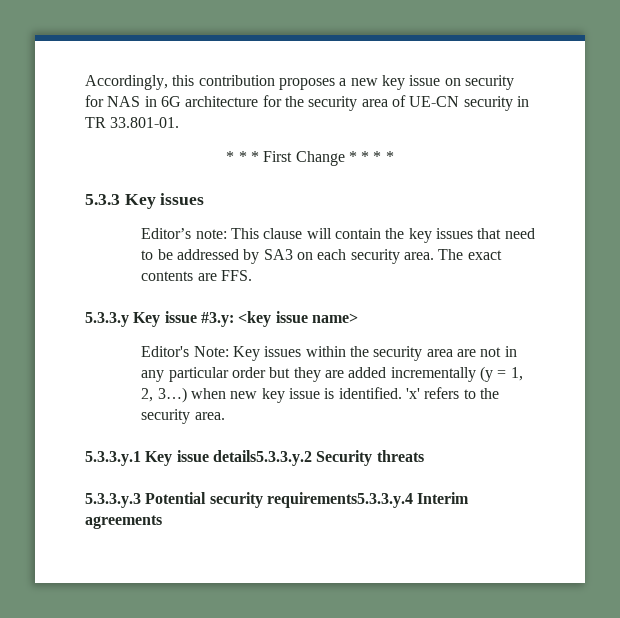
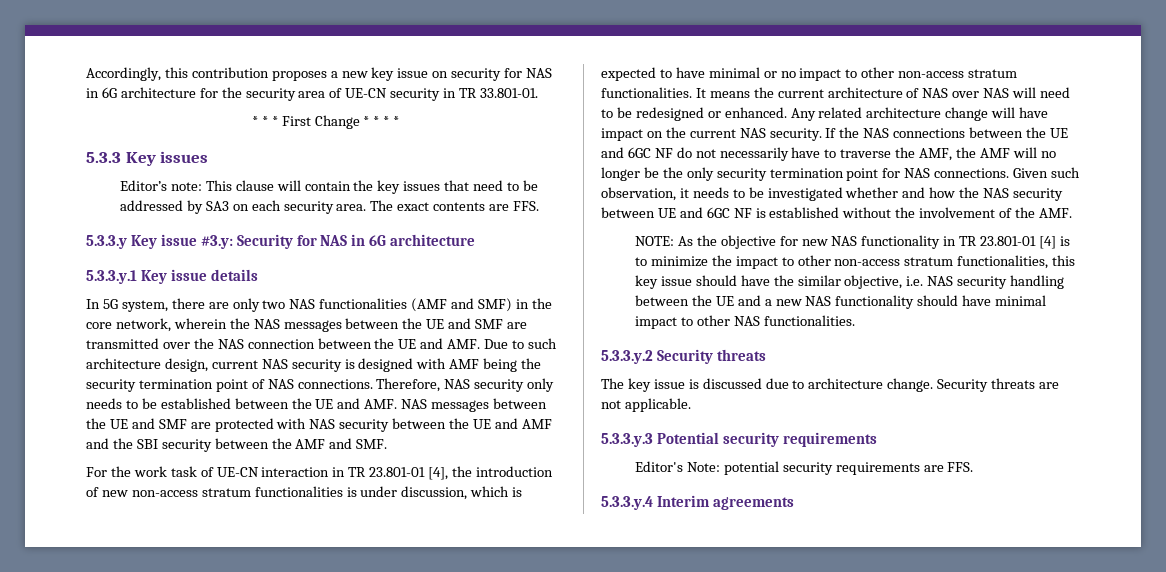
[238,311,358,327] [141,346,517,361] [141,366,523,382] [141,387,499,403] [141,409,225,424] [85,450,424,466] [85,492,413,508] <key issue name> // Editor's Note: Key issues within the security area are not in any particular order but they are added incrementally (y = 1, 2, 3…) when new key issue is identified. 'x' refers to the security area. // 5.3.3.y.1 Key issue details5.3.3.y.2 Security threats // 5.3.3.y.3 Potential security requirements5.3.3.y.4 -> [236,234,476,249] [86,269,258,284] [86,298,552,312] [86,318,528,332] [86,338,557,349] [86,358,542,372] [86,378,555,392] [86,398,548,412] [86,418,552,432] [86,438,388,452] [86,466,553,480] [86,486,523,500] [601,67,1018,81] [601,87,1071,98] [601,107,1049,121] [601,127,1068,141] [601,147,1056,161] [601,167,1081,181] [601,187,1064,201] [601,207,1072,218] [634,235,1070,249] [634,255,1076,269] [634,275,1065,289] [634,295,1047,309] [634,315,855,329] [601,349,766,364] [601,378,1060,392] [601,398,691,412] [601,432,877,447] [634,461,974,475] [601,496,653,510] Security for NAS in 6G architecture // 5.3.3.y.1 Key issue details // In 5G system, there are only two NAS functionalities (AMF and SMF) in the core network, wherein the NAS messages between the UE and SMF are transmitted over the NAS connection between the UE and AMF. Due to such architecture design, current NAS security is designed with AMF being the security termination point of NAS connections. Therefore, NAS security only needs to be established between the UE and AMF. NAS messages between the UE and SMF are protected with NAS security between the UE and AMF and the SBI security between the AMF and SMF. // For the work task of UE-CN interaction in TR 23.801-01 [4], the introduction of new non-access stratum functionalities is under discussion, which is expected to have minimal or no impact to other non-access stratum functionalities. It means the current architecture of NAS over NAS will need to be redesigned or enhanced. Any related architecture change will have impact on the current NAS security. If the NAS connections between the UE and 6GC NF do not necessarily have to traverse the AMF, the AMF will no longer be the only security termination point for NAS connections. Given such observation, it needs to be investigated whether and how the NAS security between UE and 6GC NF is established without the involvement of the AMF. // NOTE: As the objective for new NAS functionality in TR 23.801-01 [4] is to minimize the impact to other non-access stratum functionalities, this key issue should have the similar objective, i.e. NAS security handling between the UE and a new NAS functionality should have minimal impact to other NAS functionalities. // 5.3.3.y.2 Security threats // The key issue is discussed due to architecture change. Security threats are not applicable. // 5.3.3.y.3 Potential security requirements // Editor's Note: potential security requirements are FFS. // 5.3.3.y.4

